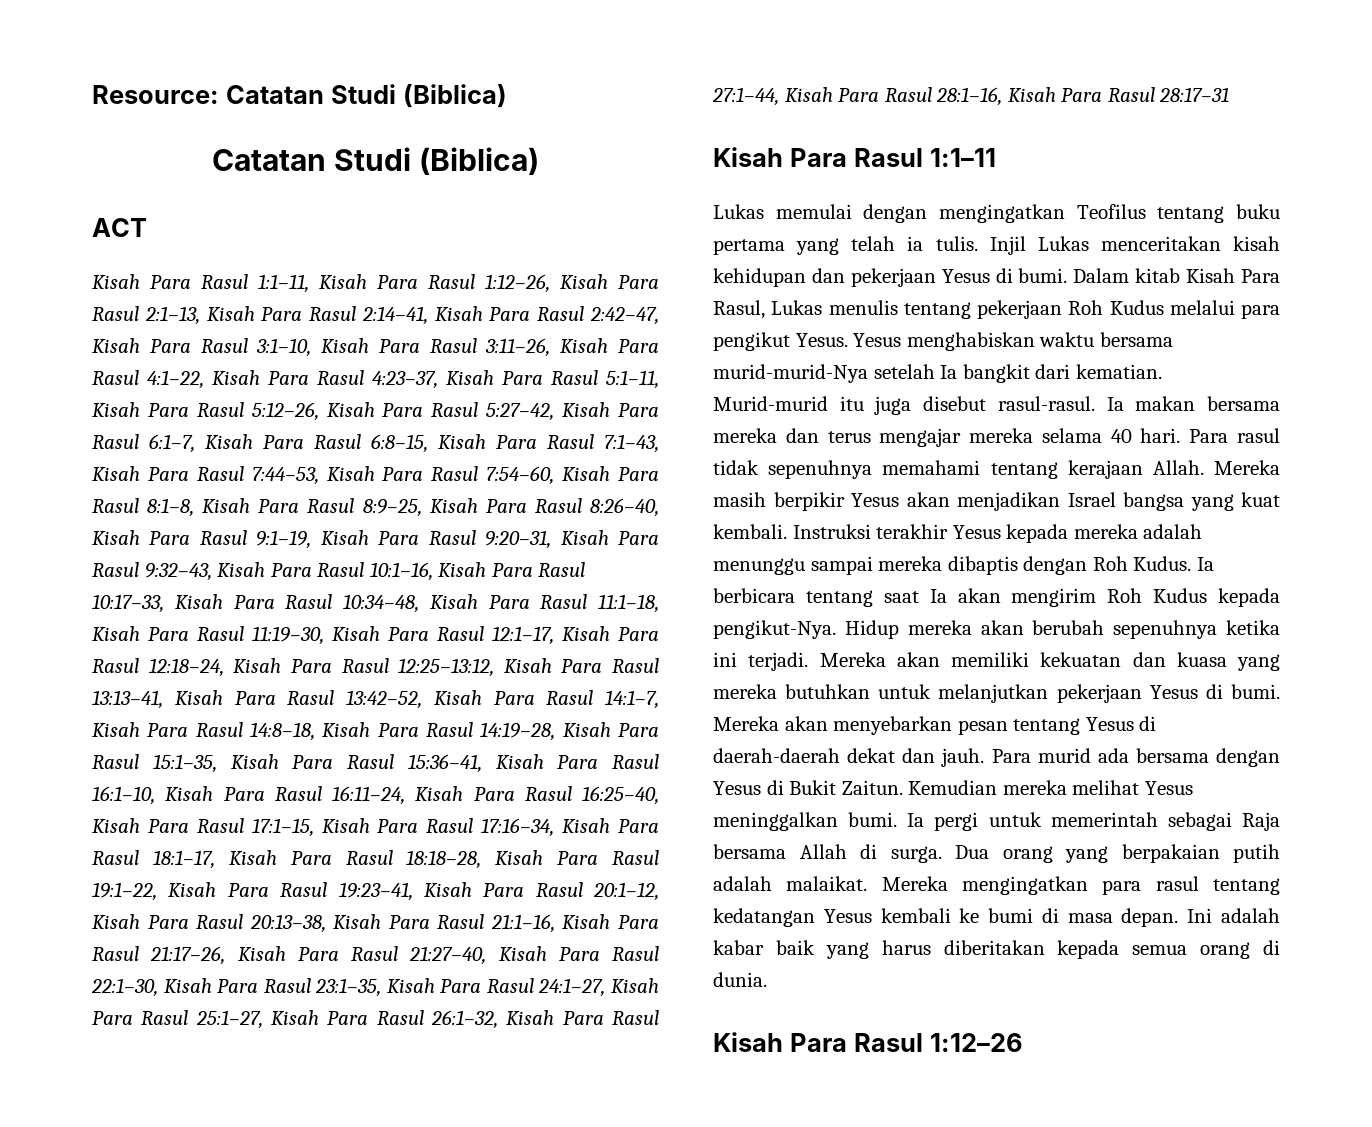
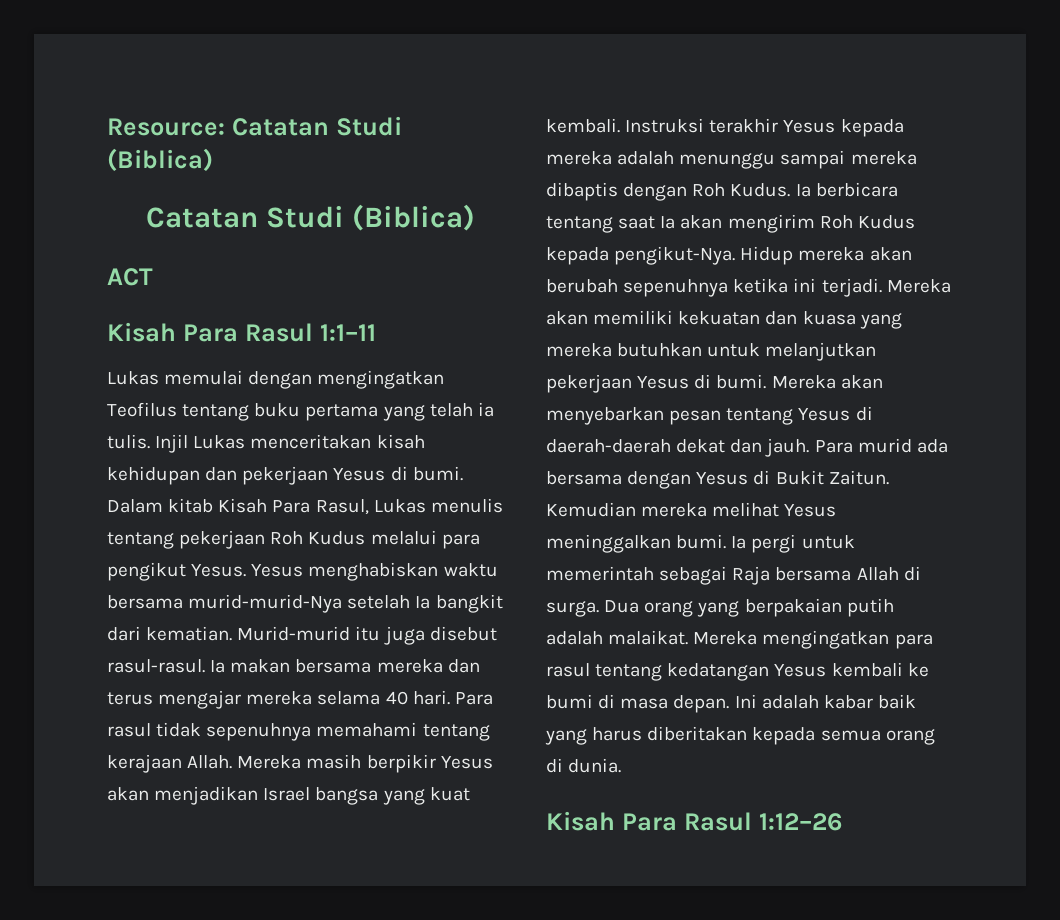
[92,274,659,293] [92,306,659,325] [92,338,659,357] [92,370,659,389] [92,402,660,421] [92,434,659,453] [92,466,660,485] [92,498,660,517] [92,530,660,549] [92,562,586,581] [92,594,659,613] [92,626,659,645] [92,658,659,677] [92,690,659,709] [92,722,659,741] [92,754,659,773] [92,786,659,805] [92,818,660,837] [92,850,659,869] [92,882,659,901] [92,914,659,933] [92,946,659,965] [91,978,659,997] [92,1010,659,1029] [712,87,1230,106] // Kisah Para Rasul 1:1–11, Kisah Para Rasul 1:12–26, Kisah Para Rasul 2:1–13, Kisah Para Rasul 2:14–41, Kisah Para Rasul 2:42–47, Kisah Para Rasul 3:1–10, Kisah Para Rasul 3:11–26, Kisah Para Rasul 4:1–22, Kisah Para Rasul 4:23–37, Kisah Para Rasul 5:1–11, Kisah Para Rasul 5:12–26, Kisah Para Rasul 5:27–42, Kisah Para Rasul 6:1–7, Kisah Para Rasul 6:8–15, Kisah Para Rasul 7:1–43, Kisah Para Rasul 7:44–53, Kisah Para Rasul 7:54–60, Kisah Para Rasul 8:1–8, Kisah Para Rasul 8:9–25, Kisah Para Rasul 8:26–40, Kisah Para Rasul 9:1–19, Kisah Para Rasul 9:20–31, Kisah Para Rasul 9:32–43, Kisah Para Rasul 10:1–16, Kisah Para Rasul 10:17–33, Kisah Para Rasul 10:34–48, Kisah Para Rasul 11:1–18, Kisah Para Rasul 11:19–30, Kisah Para Rasul 12:1–17, Kisah Para Rasul 12:18–24, Kisah Para Rasul 12:25–13:12, Kisah Para Rasul 13:13–41, Kisah Para Rasul 13:42–52, Kisah Para Rasul 14:1–7, Kisah Para Rasul 14:8–18, Kisah Para Rasul 14:19–28, Kisah Para Rasul 15:1–35, Kisah Para Rasul 15:36–41, Kisah Para Rasul 16:1–10, Kisah Para Rasul 16:11–24, Kisah Para Rasul 16:25–40, Kisah Para Rasul 17:1–15, Kisah Para Rasul 17:16–34, Kisah Para Rasul 18:1–17, Kisah Para Rasul 18:18–28, Kisah Para Rasul 19:1–22, Kisah Para Rasul 19:23–41, Kisah Para Rasul 20:1–12, Kisah Para Rasul 20:13–38, Kisah Para Rasul 21:1–16, Kisah Para Rasul 21:17–26, Kisah Para Rasul 21:27–40, Kisah Para Rasul 22:1–30, Kisah Para Rasul 23:1–35, Kisah Para Rasul 24:1–27, Kisah Para Rasul 25:1–27, Kisah Para Rasul 26:1–32, Kisah Para Rasul 27:1–44, Kisah Para Rasul 28:1–16, Kisah Para Rasul 28:17–31 -> (153, 277) none

